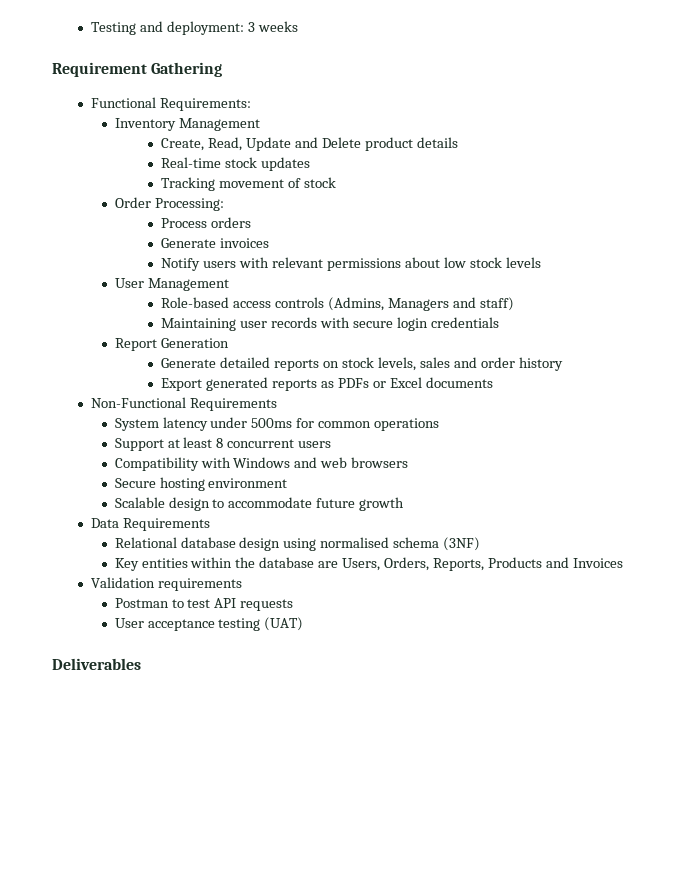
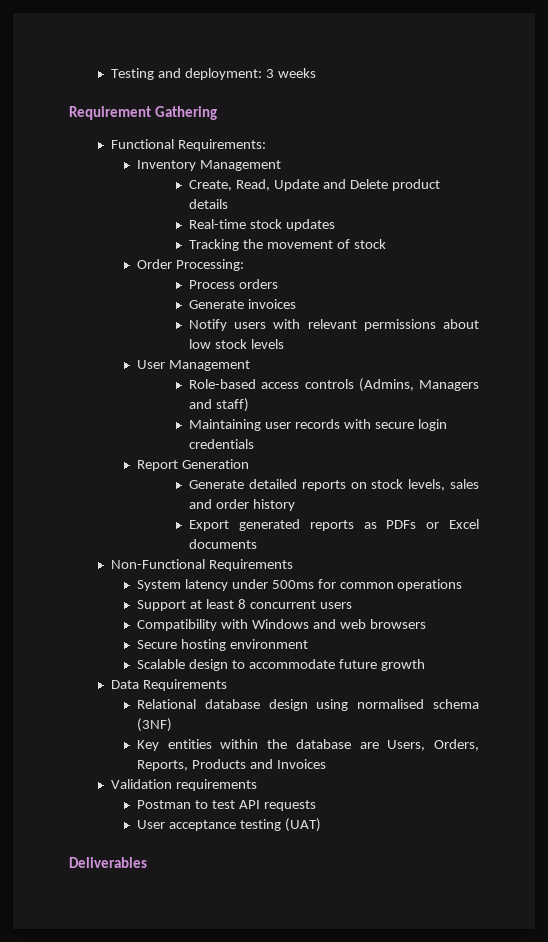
(216, 184) none -> [242,239,263,249] the

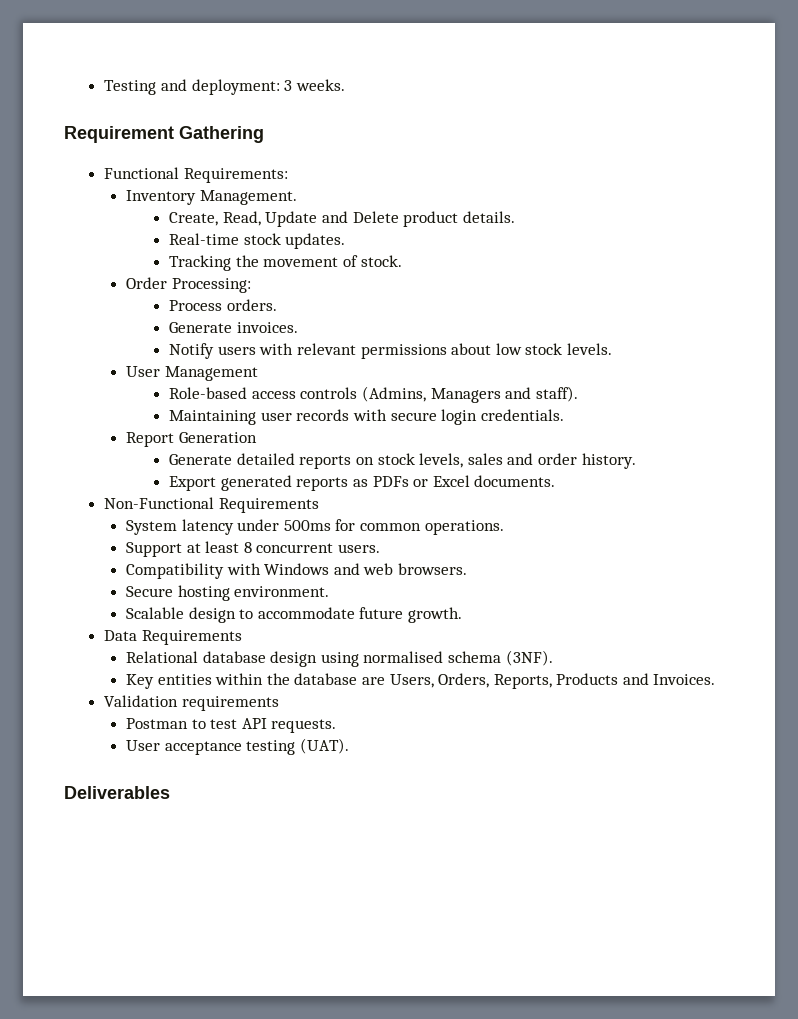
[277,68,316,78] weeks -> [295,79,345,91] weeks.
[199,160,281,171] Management -> [199,190,297,205] Management.
[188,199,228,209] details -> [462,211,515,223] details.
[285,219,335,231] updates -> [285,233,346,249] updates.
[353,239,386,249] stock -> [360,255,402,267] stock.
[238,279,278,289] [188,299,296,309] orders // Generate invoices -> [226,299,277,311] [169,322,298,333] orders. // Generate invoices.
[250,339,284,349] levels -> [566,343,612,355] levels.
[215,398,249,412] staff) -> [535,386,578,402] staff).
[188,439,254,449] credentials -> [480,409,564,421] credentials.
[252,499,295,511] history -> [581,453,636,469] history.
[188,539,257,549] documents -> [474,475,556,487] documents.
[397,579,463,591] operations -> [424,520,504,535] operations.
[319,602,352,609] users -> [337,544,380,553] users.
[369,619,426,629] browsers -> [397,563,467,575] browsers.
[229,639,308,649] environment -> [234,586,330,597] environment.
[380,659,425,671] growth -> [407,607,462,623] growth.
[136,718,172,732] (3NF) -> [505,650,553,666] (3NF).
[276,759,326,769] Invoices -> [653,674,716,685] Invoices.
[263,800,316,811] requests -> [271,719,337,733] requests.
[284,818,321,832] (UAT) -> [299,738,349,754] (UAT).

